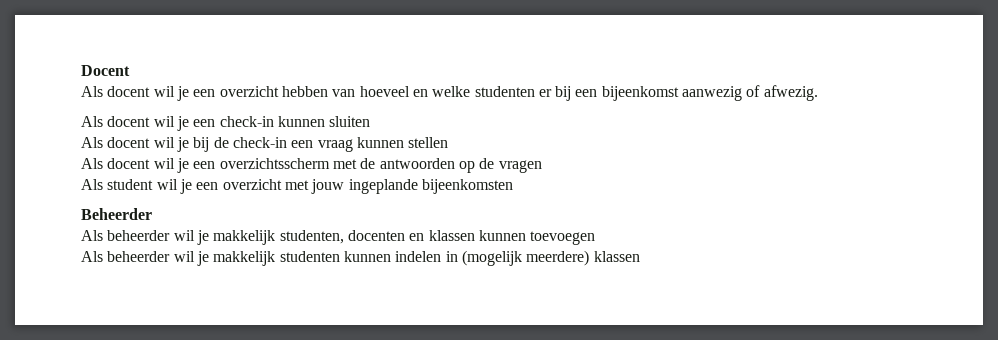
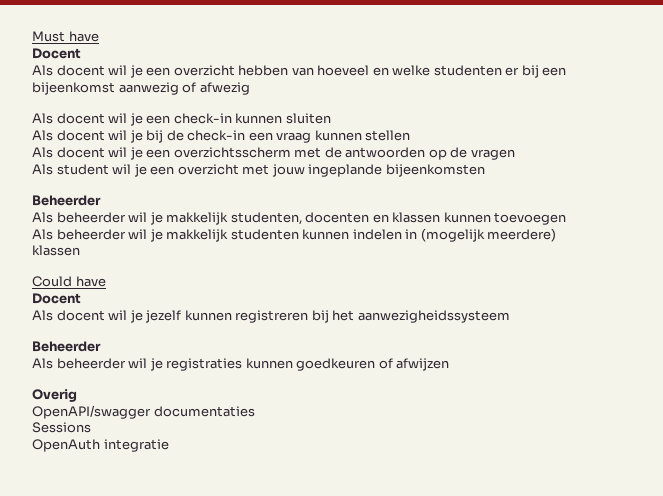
(81, 70) none -> [32,31,99,42] Must have //
[763,85,818,101] afwezig. -> [199,82,250,95] afwezig
(640, 256) none -> [32,276,106,287] [32,293,81,304] [32,310,510,323] [32,341,101,352] [32,358,450,371] [32,389,77,402] [32,405,255,419] [32,422,91,433] [32,439,169,452] // Could have // Docent // Als docent wil je jezelf kunnen registreren bij het aanwezigheidssysteem // Beheerder // Als beheerder wil je registraties kunnen goedkeuren of afwijzen // Overig // OpenAPI/swagger documentaties // Sessions // OpenAuth integratie

